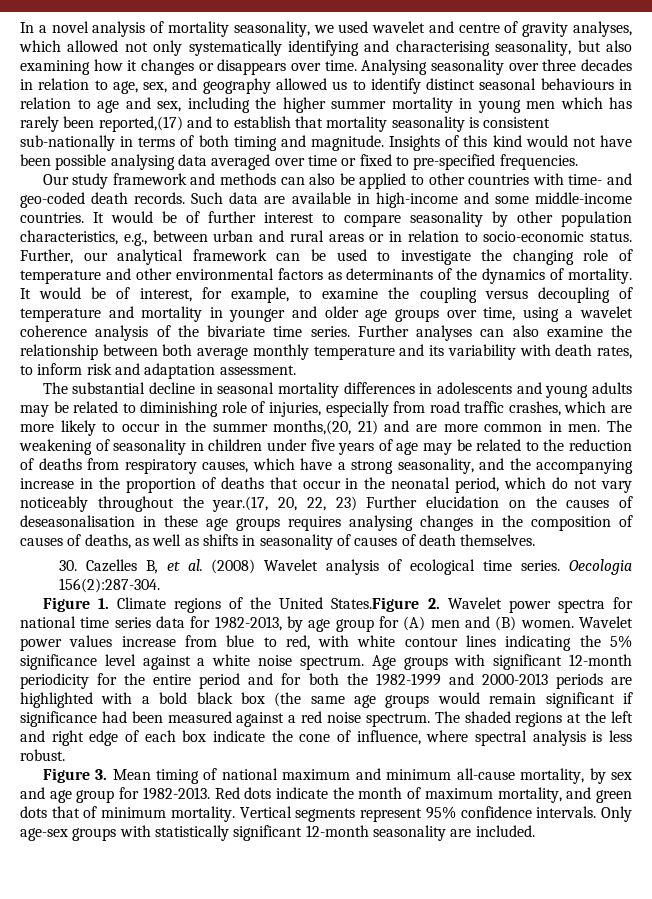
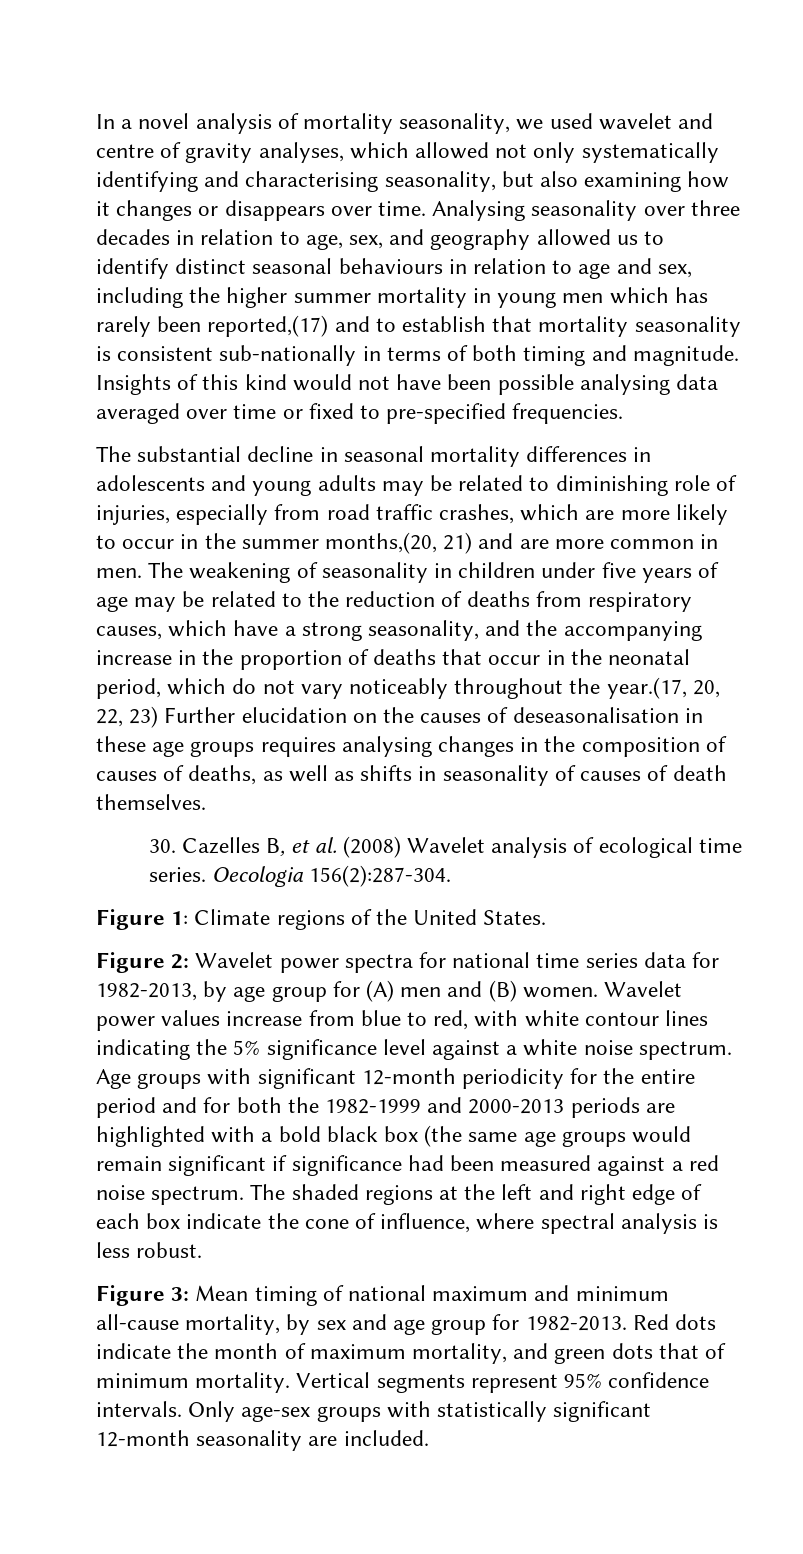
[42,173,632,189] [20,192,632,208] [20,211,632,227] [20,230,632,246] [20,249,633,265] [20,268,632,284] [20,287,633,303] [20,306,634,322] [20,325,632,341] [20,344,633,360] [20,363,296,379] // Our study framework and methods can also be applied to other countries with time- and geo-coded death records. Such data are available in high-income and some middle-income countries. It would be of further interest to compare seasonality by other population characteristics, e.g., between urban and rural areas or in relation to socio-economic status. Further, our analytical framework can be used to investigate the changing role of temperature and other environmental factors as determinants of the dynamics of mortality. It would be of interest, for example, to examine the coupling versus decoupling of temperature and mortality in younger and older age groups over time, using a wavelet coherence analysis of the bivariate time series. Further analyses can also examine the relationship between both average monthly temperature and its variability with death rates, to inform risk and adaptation assessment. -> (624, 413) none
[97,598,109,609] 1. -> [171,911,189,925] 1:
[331,597,440,612] States.Figure 2. -> [483,910,547,925] [96,952,190,973] States. // Figure 2:
[95,769,108,780] 3. -> [171,1287,190,1301] 3:

